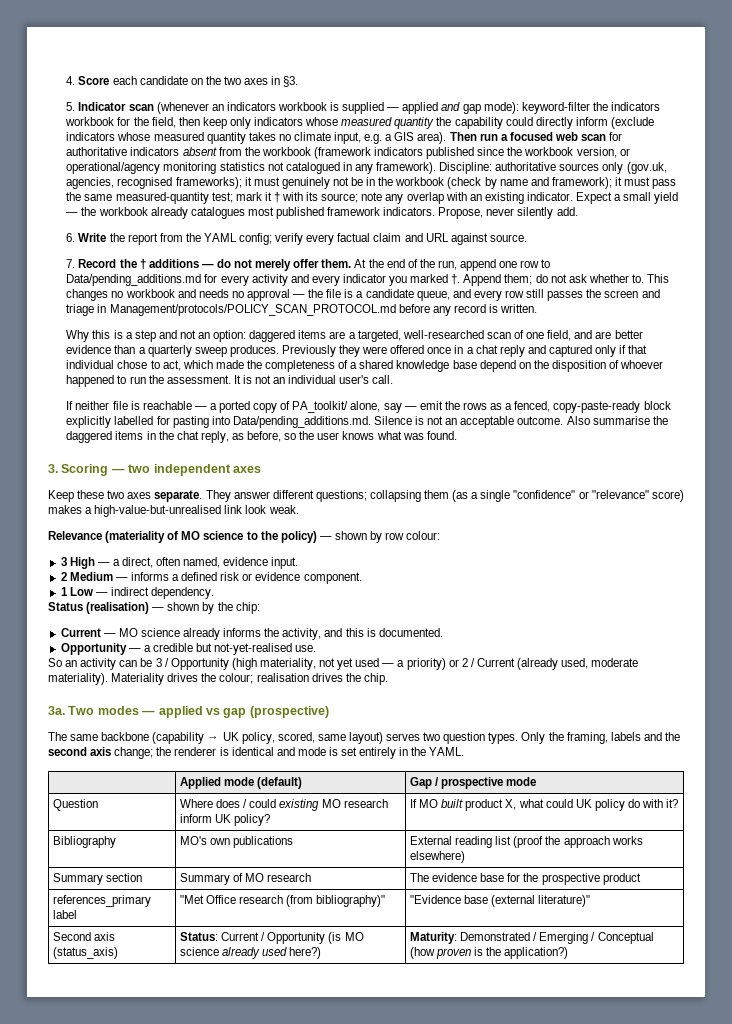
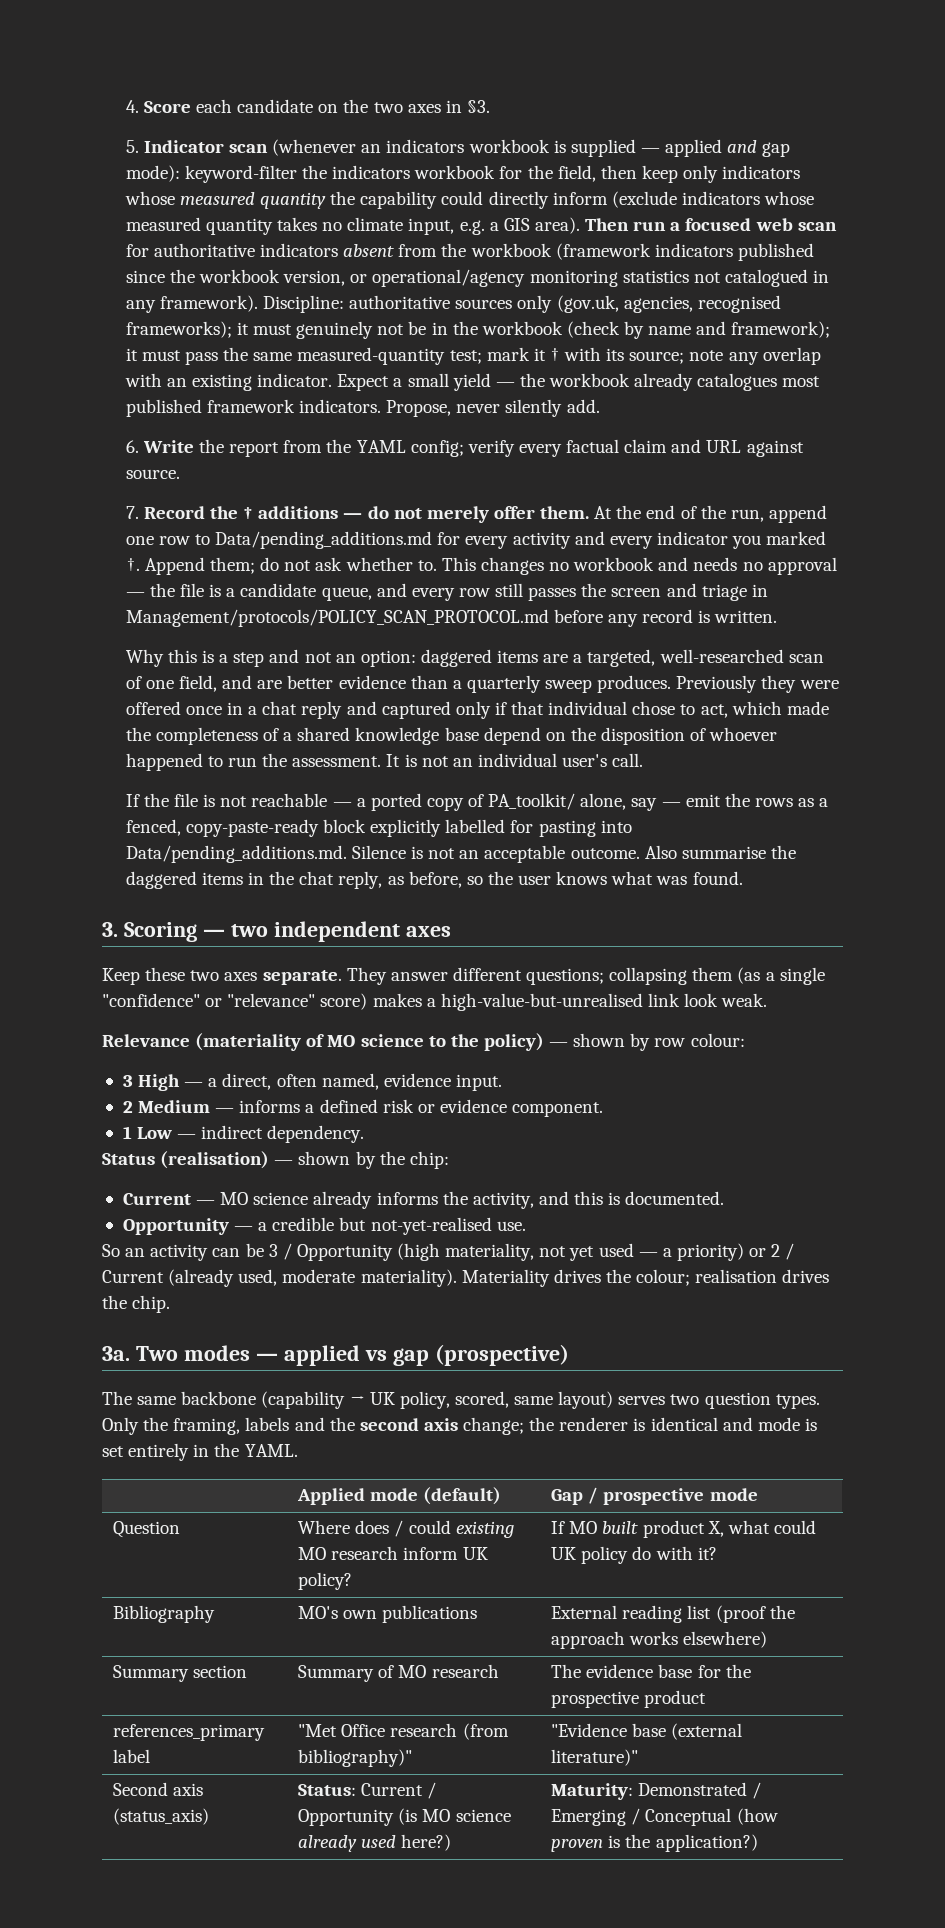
[75,401,140,410] neither file is -> [143,793,248,807] the file is not

